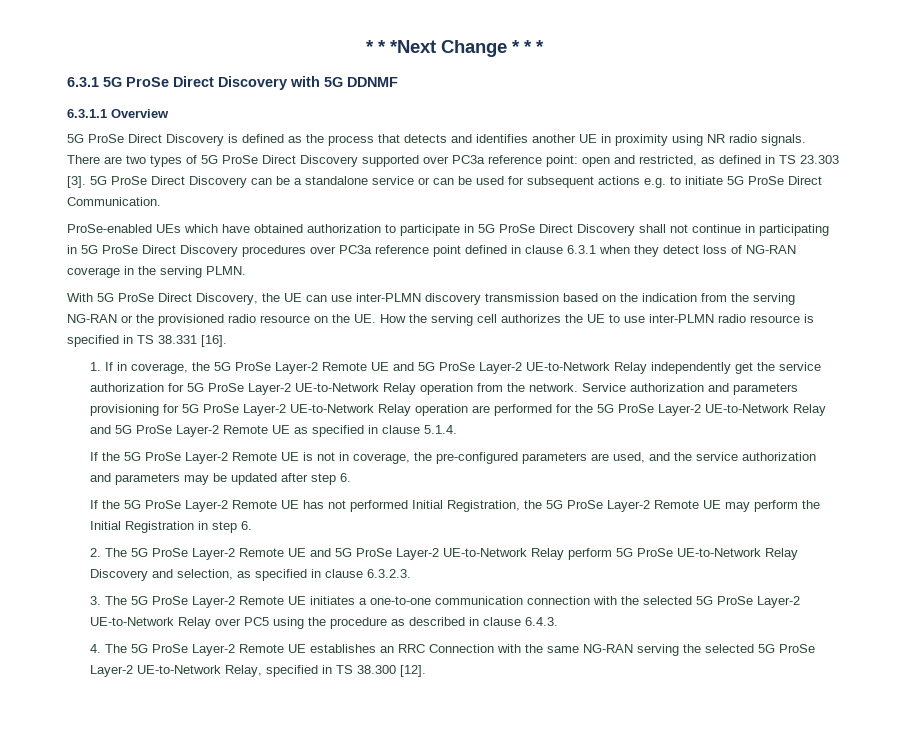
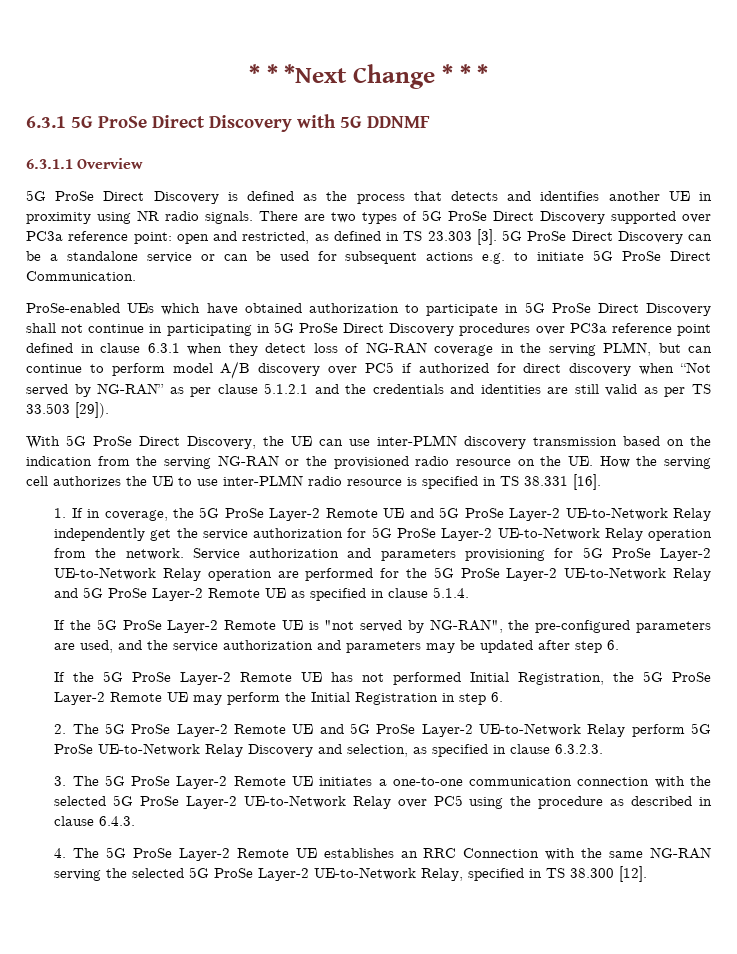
[206,266,246,275] PLMN. -> [603,342,712,356] [26,361,711,379] [26,383,711,397] [26,402,109,418] PLMN, but can continue to perform model A/B discovery over PC5 if authorized for direct discovery when “Not served by NG-RAN” as per clause 5.1.2.1 and the credentials and identities are still valid as per TS 33.503 [29]).
[317,452,411,464] not in coverage, -> [324,619,503,633] "not served by NG-RAN",

